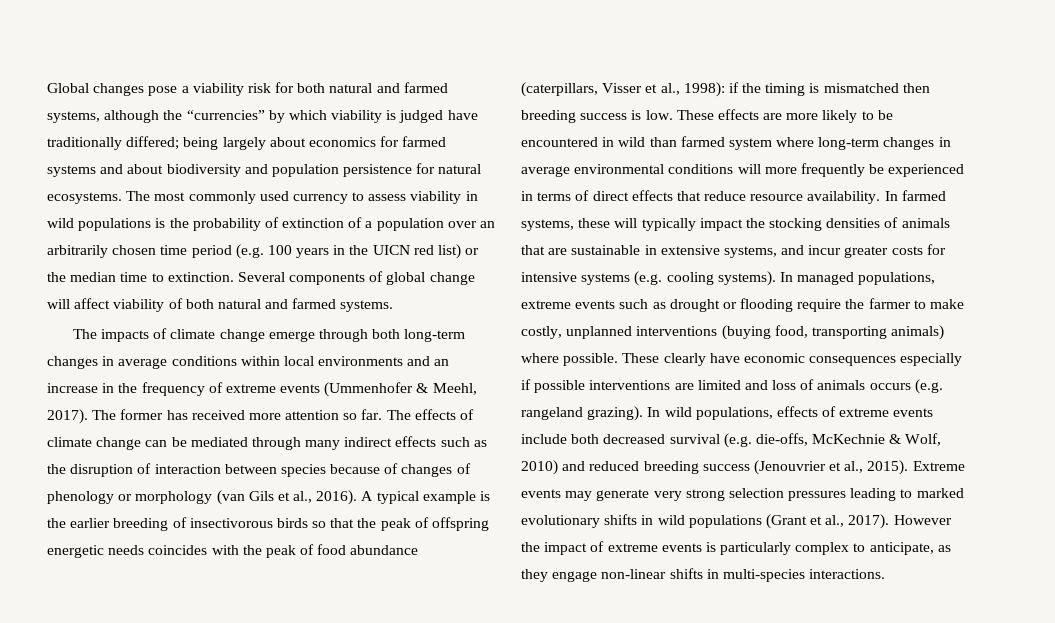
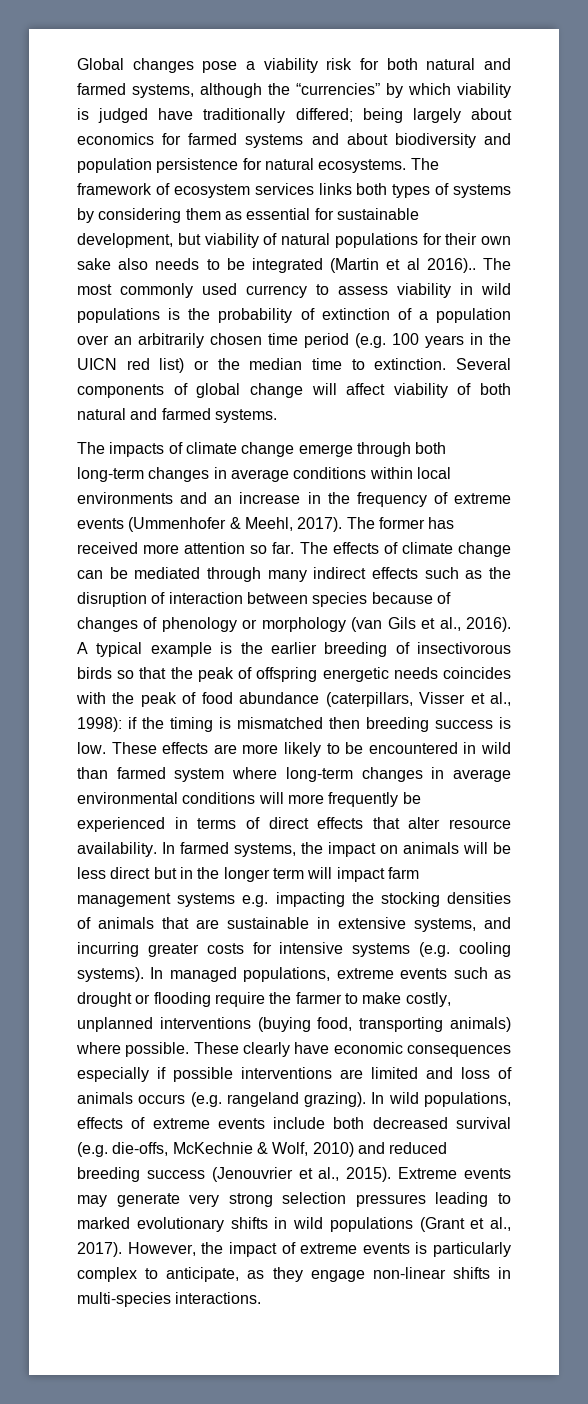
(151, 196) none -> [77,183,511,198] [77,208,419,223] [77,233,511,248] [77,258,511,273] framework of ecosystem services links both types of systems by considering them as essential for sustainable development, but viability of natural populations for their own sake also needs to be integrated (Martin et al 2016).. The
[704,191,747,201] reduce -> [408,817,441,829] alter
[578,218,743,231] these will typically impact -> [301,842,511,857] [77,867,419,882] [77,892,345,907] the impact on animals will be less direct but in the longer term will impact farm management systems e.g. impacting
[808,245,842,255] incur -> [77,942,139,957] incurring
[893,515,952,525] However -> [127,1242,196,1256] However,

